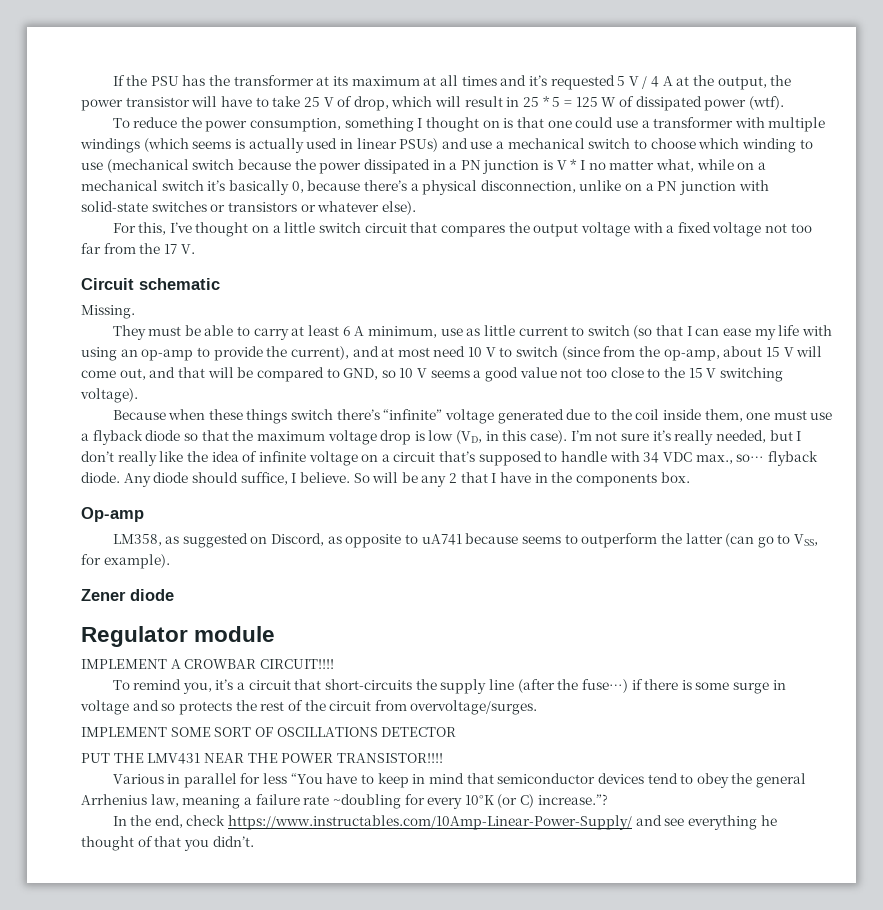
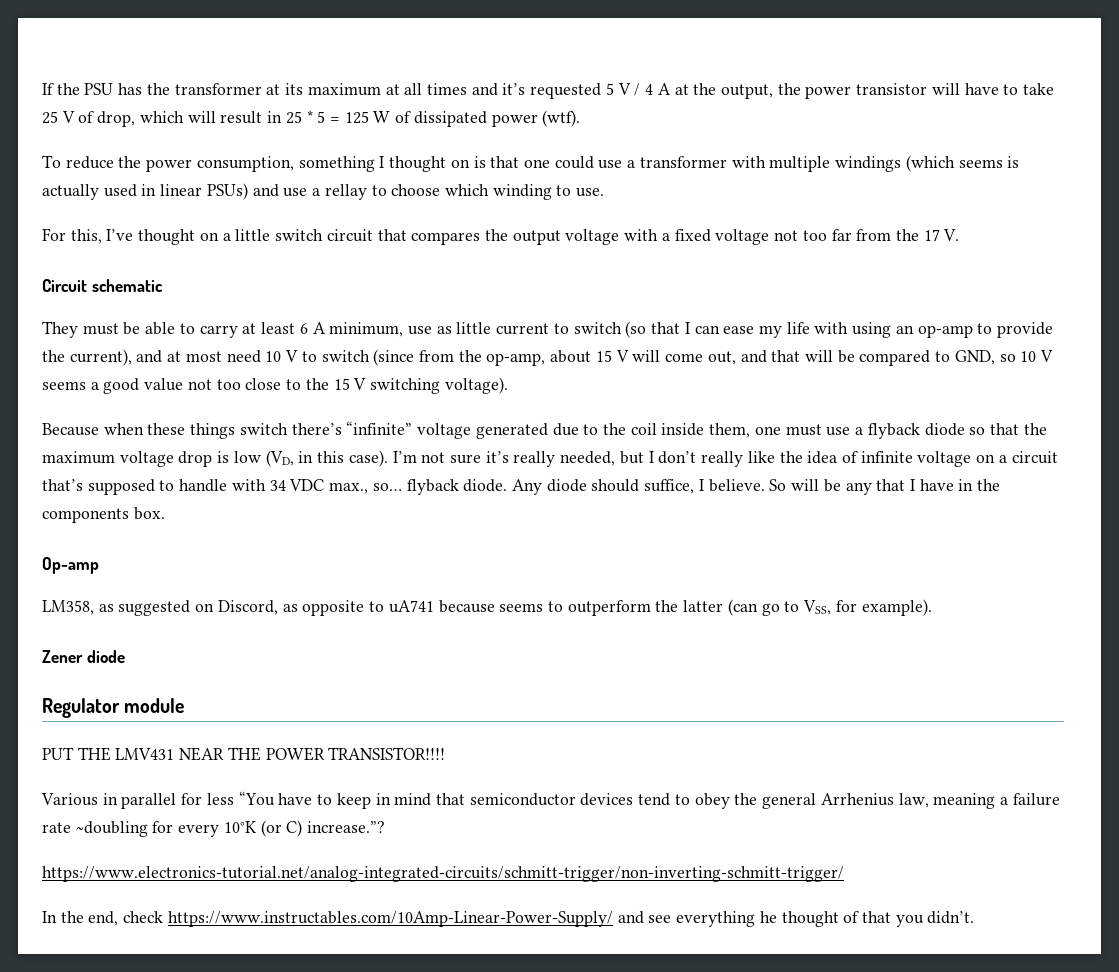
[507,138,631,149] mechanical switch -> [324,184,367,200] rellay
[81,159,766,174] [81,180,769,195] [81,201,416,215] use (mechanical switch because the power dissipated in a PN junction is V * I no matter what, while on a mechanical switch it’s basically 0, because there’s a physical disconnection, unlike on a PN junction with solid-state switches or transistors or whatever else). -> [576,188,605,197] use.
[81,305,135,319] // Missing. -> (163, 285) none
[449,473,458,483] 2 -> (872, 488) none
[81,659,334,669] [112,679,786,694] [80,700,538,715] [81,727,457,737] // IMPLEMENT A CROWBAR CIRCUIT!!!! // To remind you, it’s a circuit that short-circuits the supply line (after the fuse…) if there is some surge in voltage and so protects the rest of the circuit from overvoltage/surges. // IMPLEMENT SOME SORT OF OSCILLATIONS DETECTOR -> (185, 705) none
(608, 799) none -> [42,866,844,882] // https://www.electronics-tutorial.net/analog-integrated-circuits/schmitt-trigger/non-inverting-schmitt-trigger/

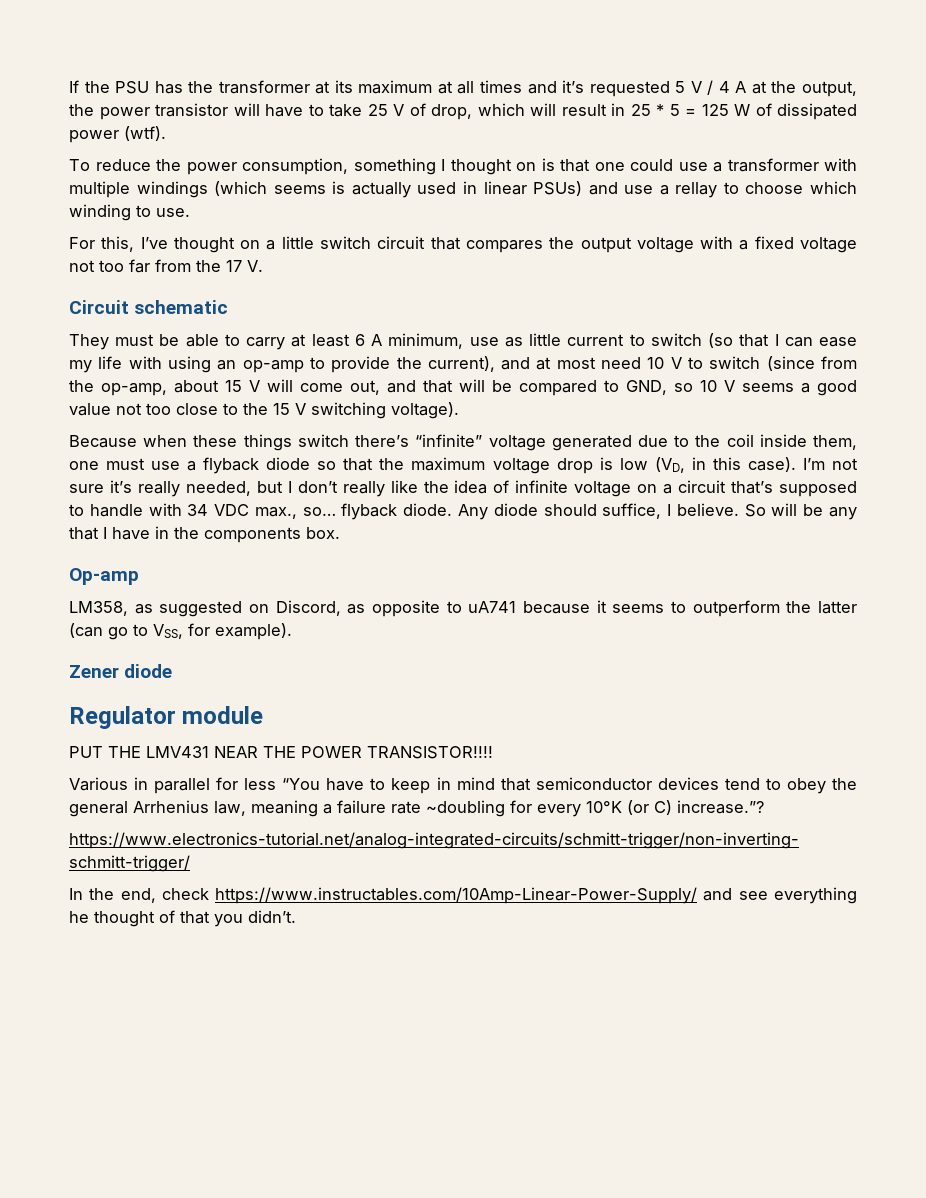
(495, 606) none -> [596,600,607,613] it

